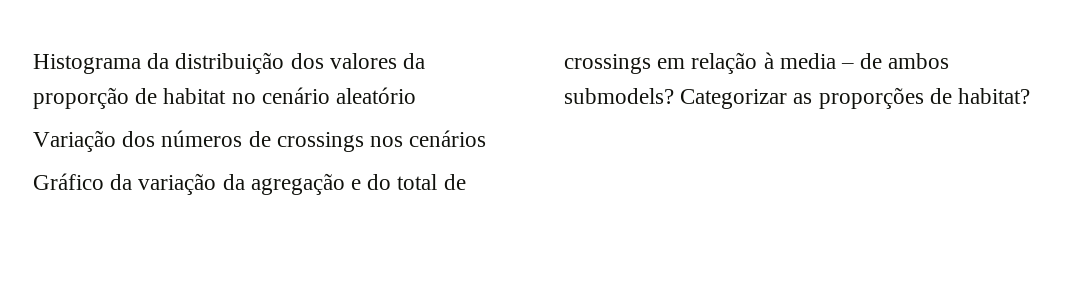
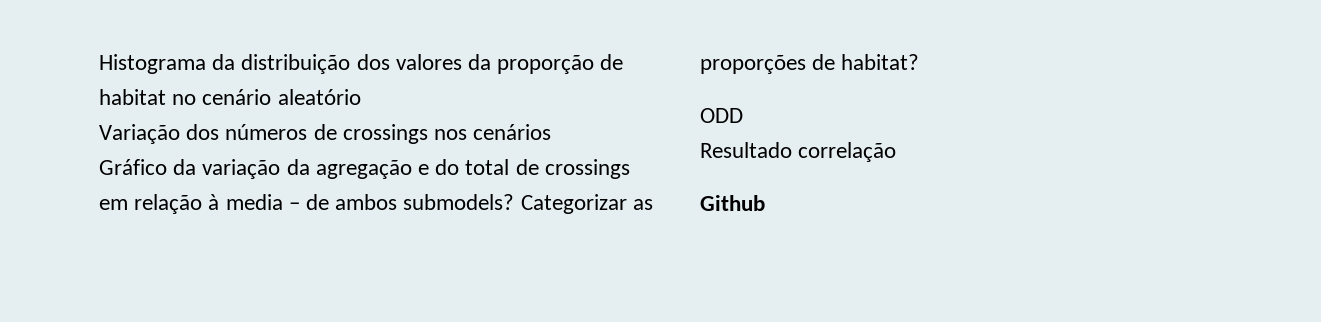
(1031, 96) none -> [700,108,743,123] [700,142,897,162] [700,195,765,211] // ODD // Resultado correlação // Github

